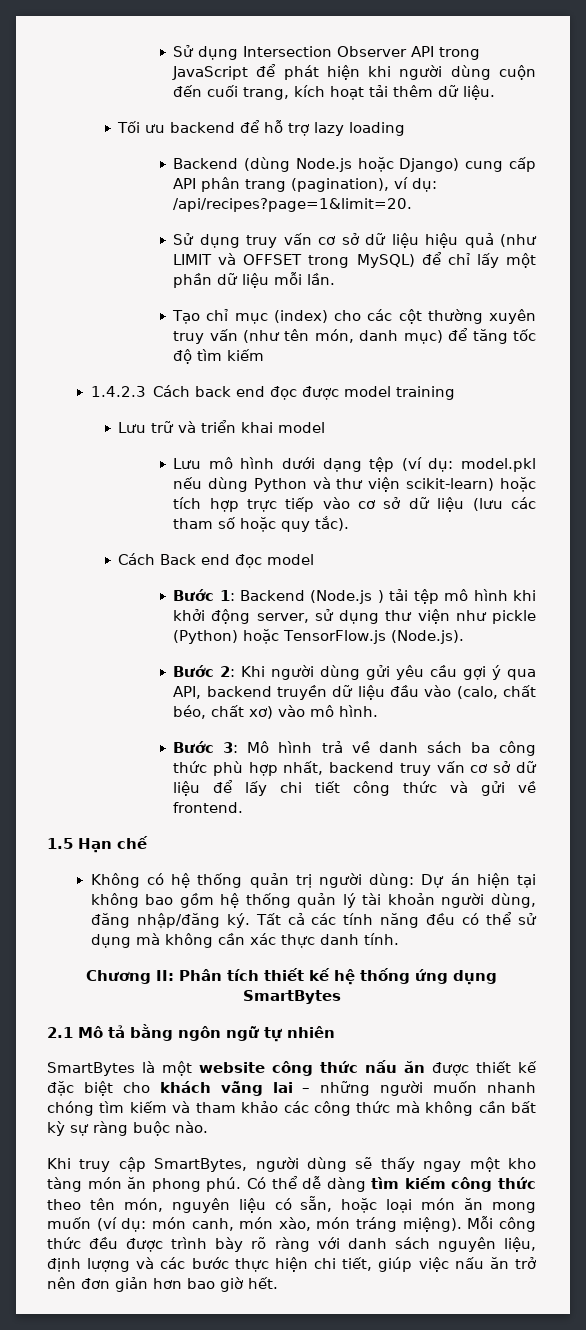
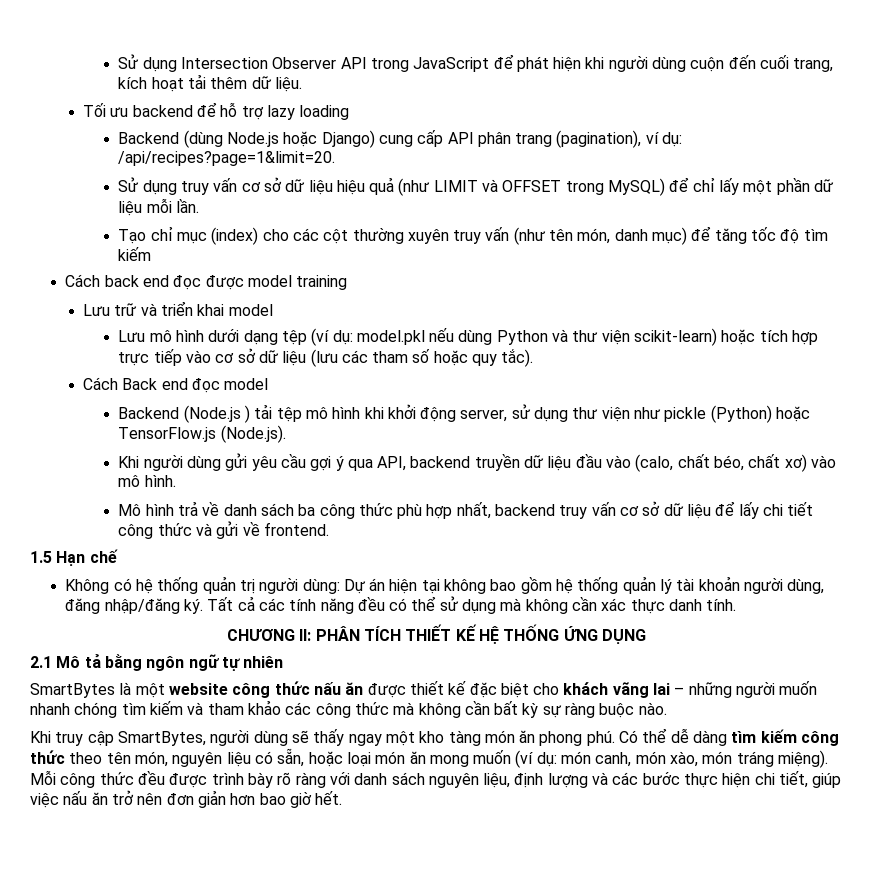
[90,386,146,397] 1.4.2.3 -> (152, 254) none
[173,589,235,601] Bước 1: -> (269, 384) none
[173,665,236,677] Bước 2: -> (286, 434) none
[173,741,239,753] Bước 3: -> (176, 481) none
[86,968,497,985] [242,990,341,1004] Chương II: Phân tích thiết kế hệ thống ứng dụng SmartBytes -> [227,624,646,644] CHƯƠNG II: PHÂN TÍCH THIẾT KẾ HỆ THỐNG ỨNG DỤNG

